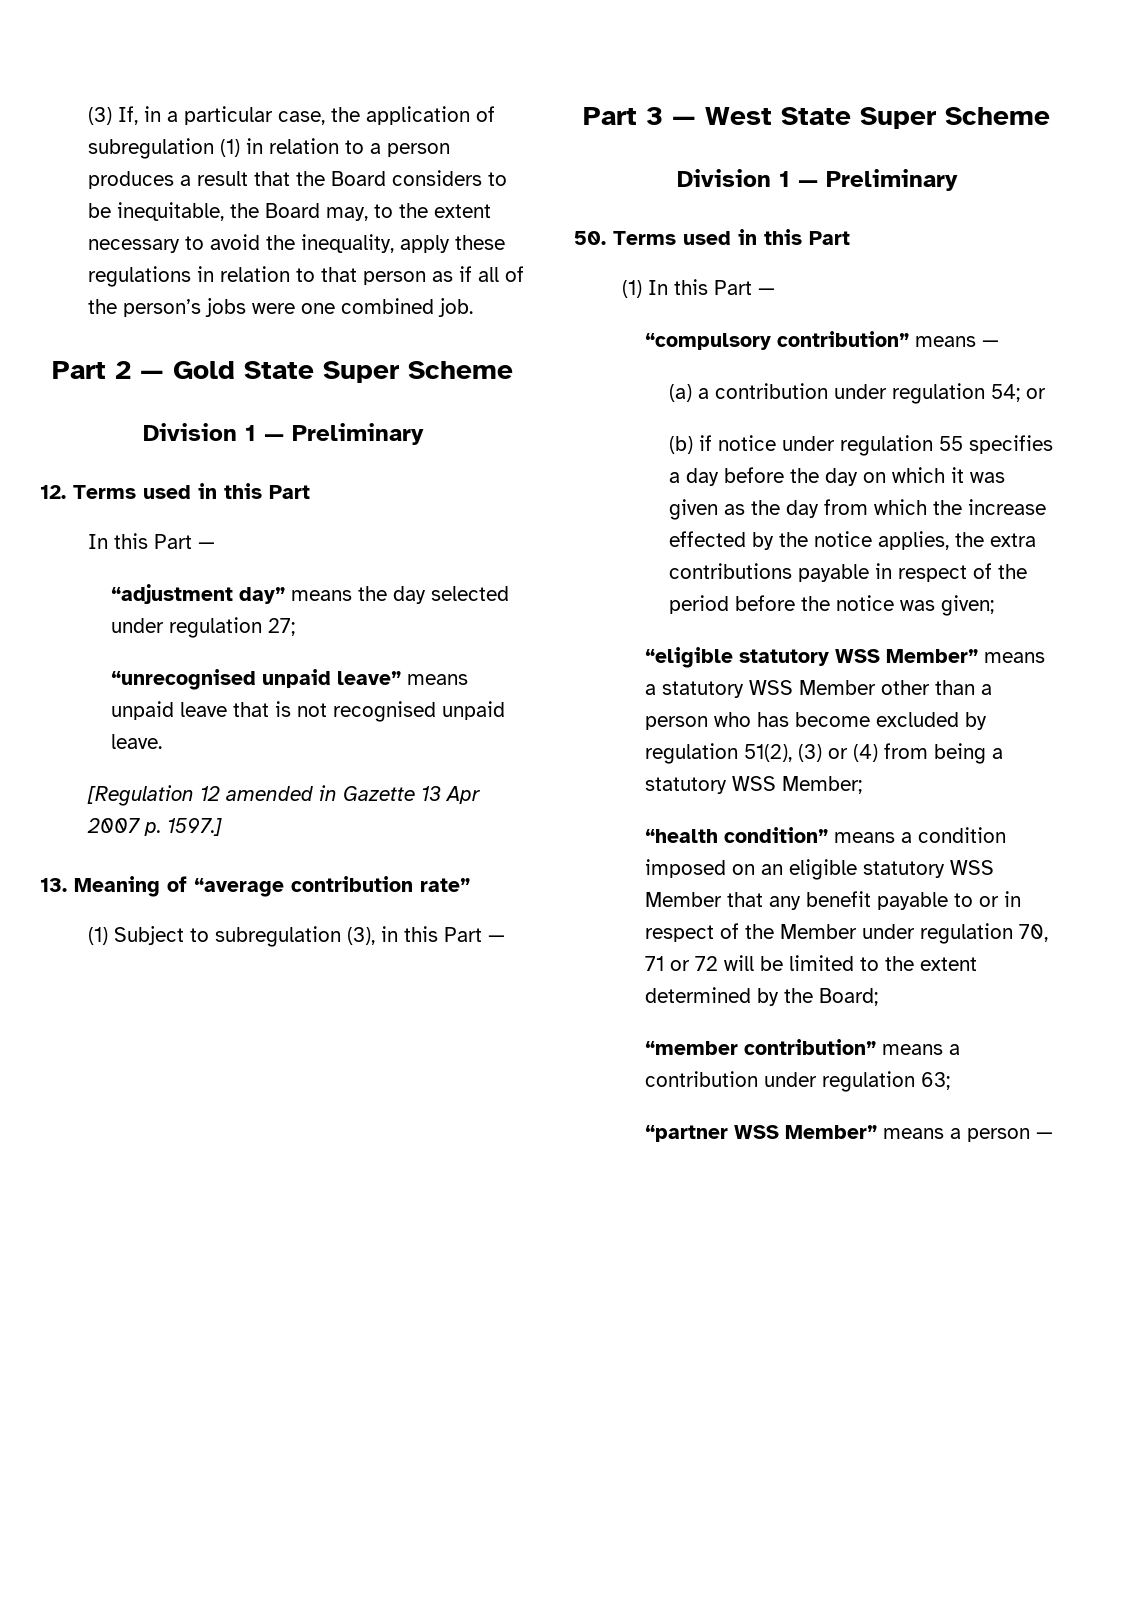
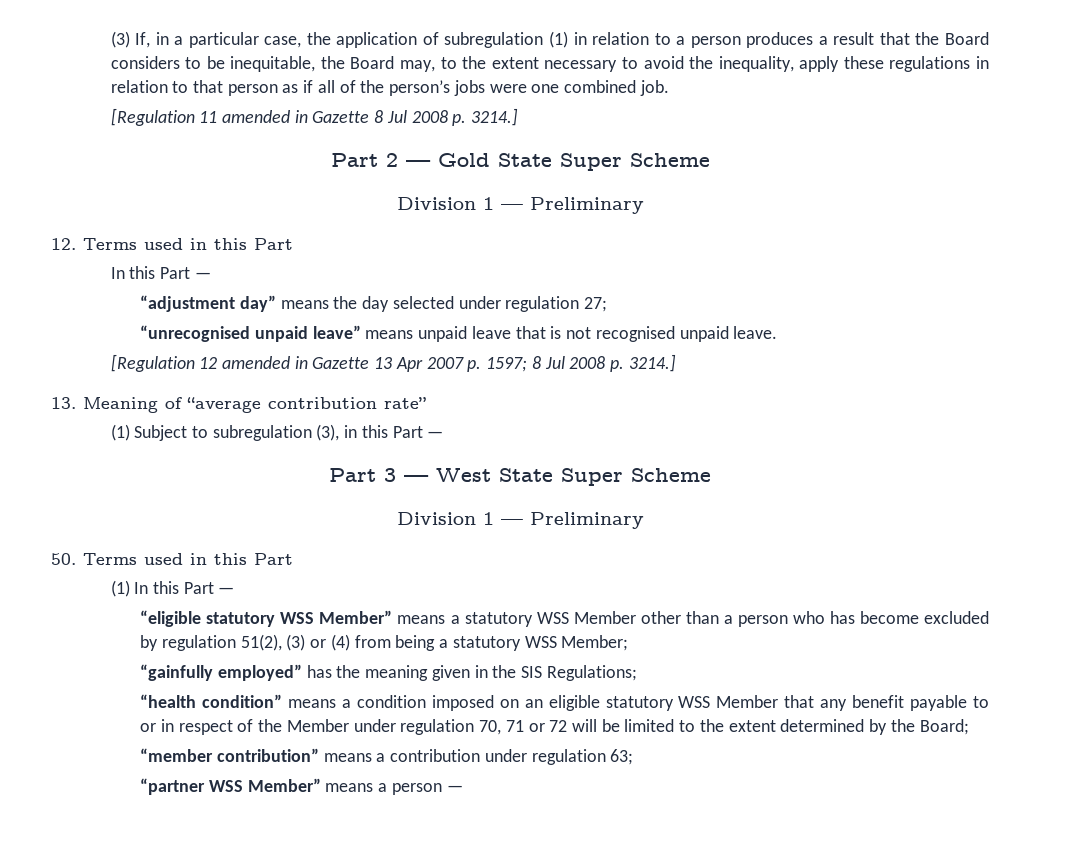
(473, 307) none -> [110,108,519,126] // [Regulation 11 amended in Gazette 8 Jul 2008 p. 3214.]
[166,818,222,836] 1597.] -> [486,354,676,372] 1597; 8 Jul 2008 p. 3214.]
[645,331,1000,350] [669,383,1047,404] [669,435,1054,456] [669,467,1006,486] [669,499,1047,520] [669,531,1037,550] [669,563,1028,582] [669,595,995,616] // “compulsory contribution” means — // (a) a contribution under regulation 54; or // (b) if notice under regulation 55 specifies a day before the day on which it was given as the day from which the increase effected by the notice applies, the extra contributions payable in respect of the period before the notice was given; -> (235, 590) none
(863, 785) none -> [140,664,637,681] // “gainfully employed” has the meaning given in the SIS Regulations;

